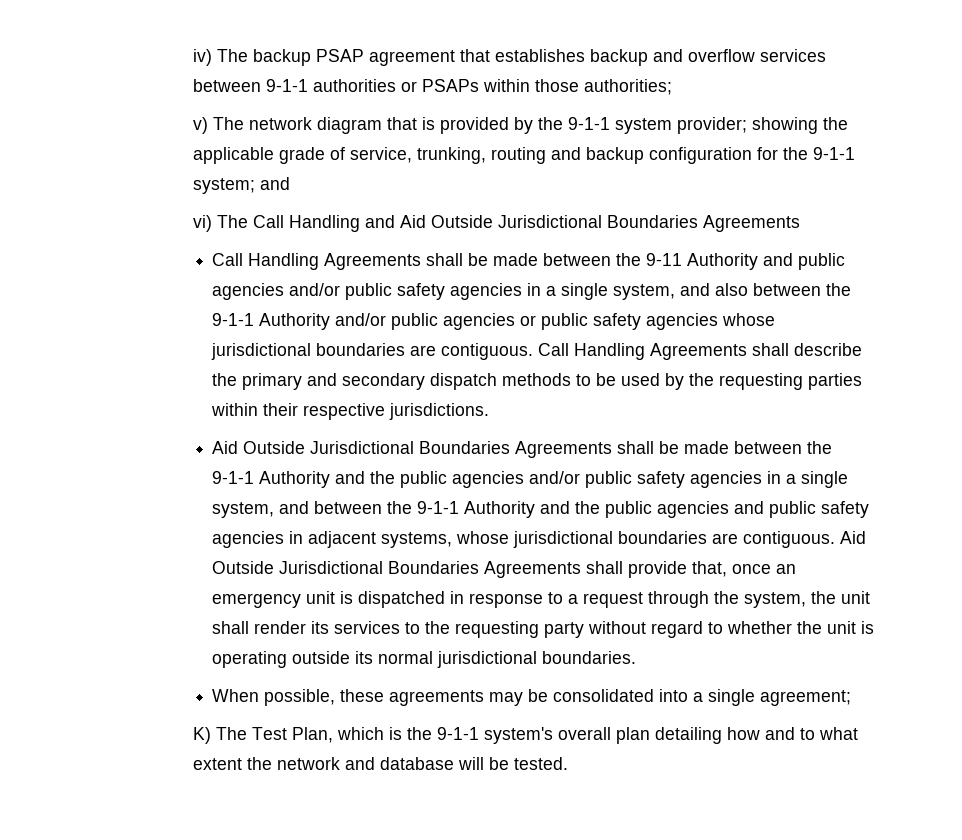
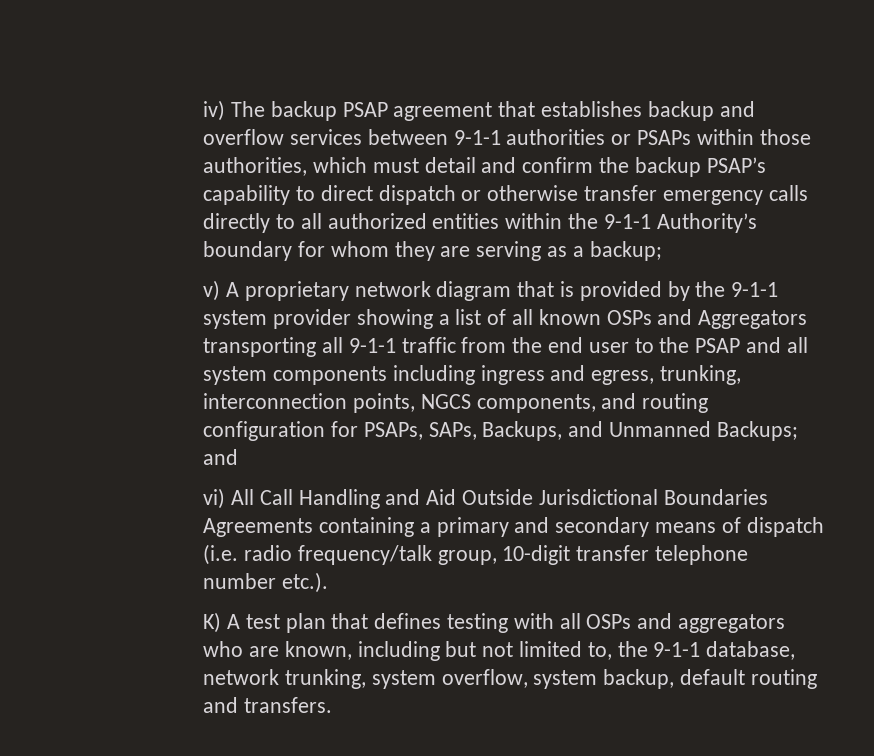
[584,79,673,95] authorities; -> [203,157,766,177] [203,185,808,205] [203,213,757,233] [203,241,662,261] authorities, which must detail and confirm the backup PSAP’s capability to direct dispatch or otherwise transfer emergency calls directly to all authorized entities within the 9-1-1 Authority’s boundary for whom they are serving as a backup;
[213,117,245,130] The -> [226,281,349,301] A proprietary
[677,117,849,134] [193,147,856,164] [193,178,256,194] provider; showing the applicable grade of service, trunking, routing and backup configuration for the 9-1-1 system; -> [273,309,808,329] [203,337,808,357] [203,365,742,385] [203,393,709,413] [203,421,798,441] provider showing a list of all known OSPs and Aggregators transporting all 9-1-1 traffic from the end user to the PSAP and all system components including ingress and egress, trunking, interconnection points, NGCS components, and routing configuration for PSAPs, SAPs, Backups, and Unmanned Backups;
[217,215,249,228] The -> [231,489,255,505] All
[212,253,846,270] [212,283,852,300] [212,313,776,330] [211,343,863,360] [212,373,863,390] [211,403,490,420] [212,441,833,458] [212,471,849,488] [212,501,870,518] [212,531,867,548] [212,561,797,578] [212,591,871,608] [212,621,875,638] [212,651,637,668] [212,689,852,706] [193,727,859,744] [193,757,569,770] // Call Handling Agreements shall be made between the 9-11 Authority and public agencies and/or public safety agencies in a single system, and also between the 9-1-1 Authority and/or public agencies or public safety agencies whose jurisdictional boundaries are contiguous. Call Handling Agreements shall describe the primary and secondary dispatch methods to be used by the requesting parties within their respective jurisdictions. // Aid Outside Jurisdictional Boundaries Agreements shall be made between the 9-1-1 Authority and the public agencies and/or public safety agencies in a single system, and between the 9-1-1 Authority and the public agencies and public safety agencies in adjacent systems, whose jurisdictional boundaries are contiguous. Aid Outside Jurisdictional Boundaries Agreements shall provide that, once an emergency unit is dispatched in response to a request through the system, the unit shall render its services to the requesting party without regard to whether the unit is operating outside its normal jurisdictional boundaries. // When possible, these agreements may be consolidated into a single agreement; // K) The Test Plan, which is the 9-1-1 system's overall plan detailing how and to what extent the network and database will be tested. -> [319,517,824,537] [203,544,749,565] [203,572,329,593] [203,612,786,633] [203,641,796,661] [203,669,817,689] [203,697,333,713] containing a primary and secondary means of dispatch (i.e. radio frequency/talk group, 10-digit transfer telephone number etc.). // K) A test plan that defines testing with all OSPs and aggregators who are known, including but not limited to, the 9-1-1 database, network trunking, system overflow, system backup, default routing and transfers.

